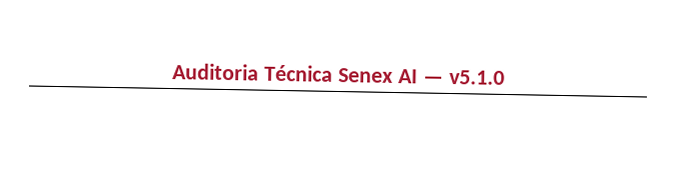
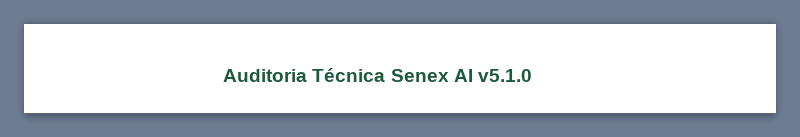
[422,75,444,84] — -> (473, 75) none

